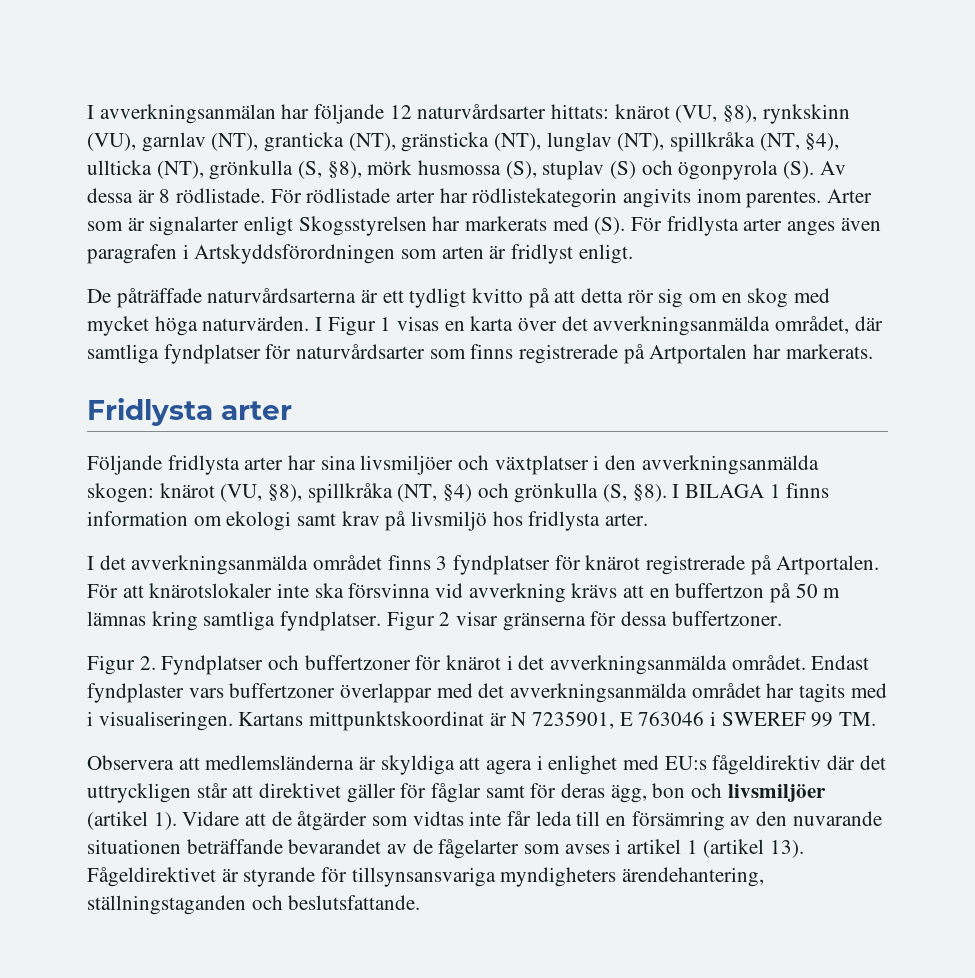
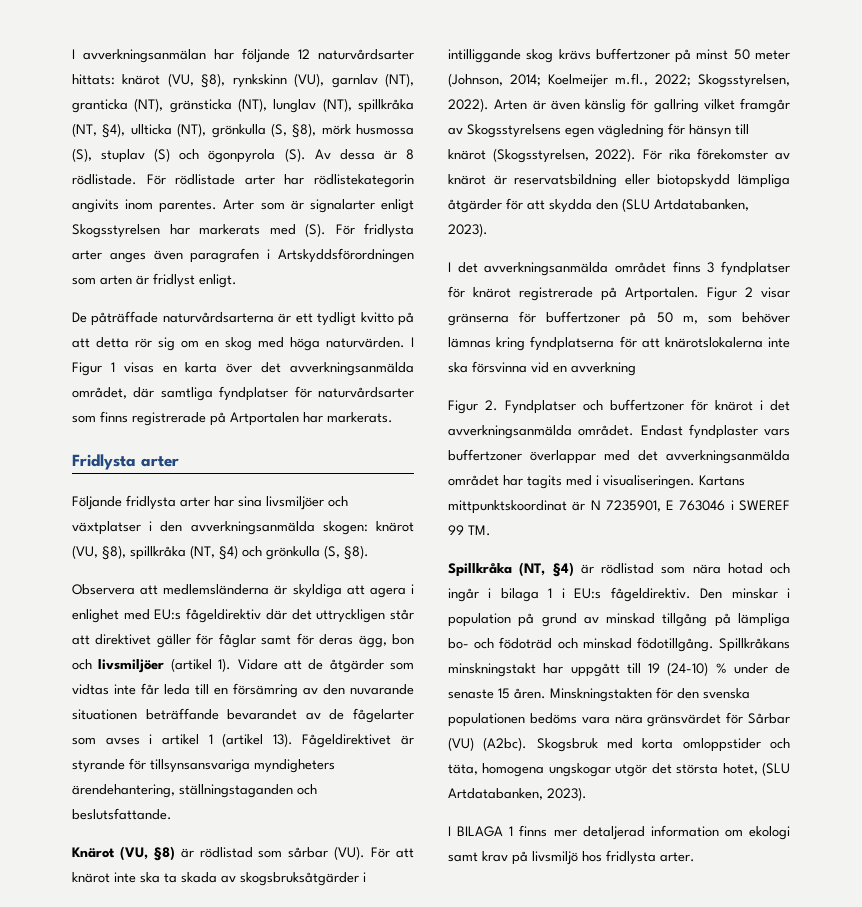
[87,316,149,336] mycket -> (284, 342) none
[672,483,830,498] [87,511,649,531] [87,555,880,575] [87,583,841,603] [87,611,782,631] [87,655,870,675] [87,683,887,703] [87,711,877,731] I BILAGA 1 finns information om ekologi samt krav på livsmiljö hos fridlysta arter. // I det avverkningsanmälda området finns 3 fyndplatser för knärot registrerade på Artportalen. För att knärotslokaler inte ska försvinna vid avverkning krävs att en buffertzon på 50 m lämnas kring samtliga fyndplatser. Figur 2 visar gränserna för dessa buffertzoner. // Figur 2. Fyndplatser och buffertzoner för knärot i det avverkningsanmälda området. Endast fyndplaster vars buffertzoner överlappar med det avverkningsanmälda området har tagits med i visualiseringen. Kartans mittpunktskoordinat är N 7235901, E 763046 i SWEREF 99 TM. -> (369, 552) none
(421, 902) none -> [72,846,415,861] [72,872,366,886] [448,48,790,63] [448,73,790,88] [448,98,790,113] [448,123,749,138] [448,148,790,163] [448,174,790,188] [448,198,749,213] [448,223,488,237] [448,261,790,276] [448,286,790,301] [448,311,790,326] [448,336,790,351] [448,361,636,376] [448,399,790,414] [448,424,790,439] [448,449,790,464] [448,475,745,489] [448,500,790,514] [448,525,491,536] [448,562,790,577] [448,587,790,602] [448,613,790,627] [448,637,790,652] [448,662,790,677] [448,687,750,702] [448,712,790,727] [448,737,790,752] [448,762,790,777] [448,787,587,801] [448,825,790,840] [448,850,695,865] // Knärot (VU, §8) är rödlistad som sårbar (VU). För att knärot inte ska ta skada av skogsbruksåtgärder i intilliggande skog krävs buffertzoner på minst 50 meter (Johnson, 2014; Koelmeijer m.fl., 2022; Skogsstyrelsen, 2022). Arten är även känslig för gallring vilket framgår av Skogsstyrelsens egen vägledning för hänsyn till knärot (Skogsstyrelsen, 2022). För rika förekomster av knärot är reservatsbildning eller biotopskydd lämpliga åtgärder för att skydda den (SLU Artdatabanken, 2023). // I det avverkningsanmälda området finns 3 fyndplatser för knärot registrerade på Artportalen. Figur 2 visar gränserna för buffertzoner på 50 m, som behöver lämnas kring fyndplatserna för att knärotslokalerna inte ska försvinna vid en avverkning // Figur 2. Fyndplatser och buffertzoner för knärot i det avverkningsanmälda området. Endast fyndplaster vars buffertzoner överlappar med det avverkningsanmälda området har tagits med i visualiseringen. Kartans mittpunktskoordinat är N 7235901, E 763046 i SWEREF 99 TM. // Spillkråka (NT, §4) är rödlistad som nära hotad och ingår i bilaga 1 i EU:s fågeldirektiv. Den minskar i population på grund av minskad tillgång på lämpliga bo- och födoträd och minskad födotillgång. Spillkråkans minskningstakt har uppgått till 19 (24-10) % under de senaste 15 åren. Minskningstakten för den svenska populationen bedöms vara nära gränsvärdet för Sårbar (VU) (A2bc). Skogsbruk med korta omloppstider och täta, homogena ungskogar utgör det största hotet, (SLU Artdatabanken, 2023). // I BILAGA 1 finns mer detaljerad information om ekologi samt krav på livsmiljö hos fridlysta arter.

